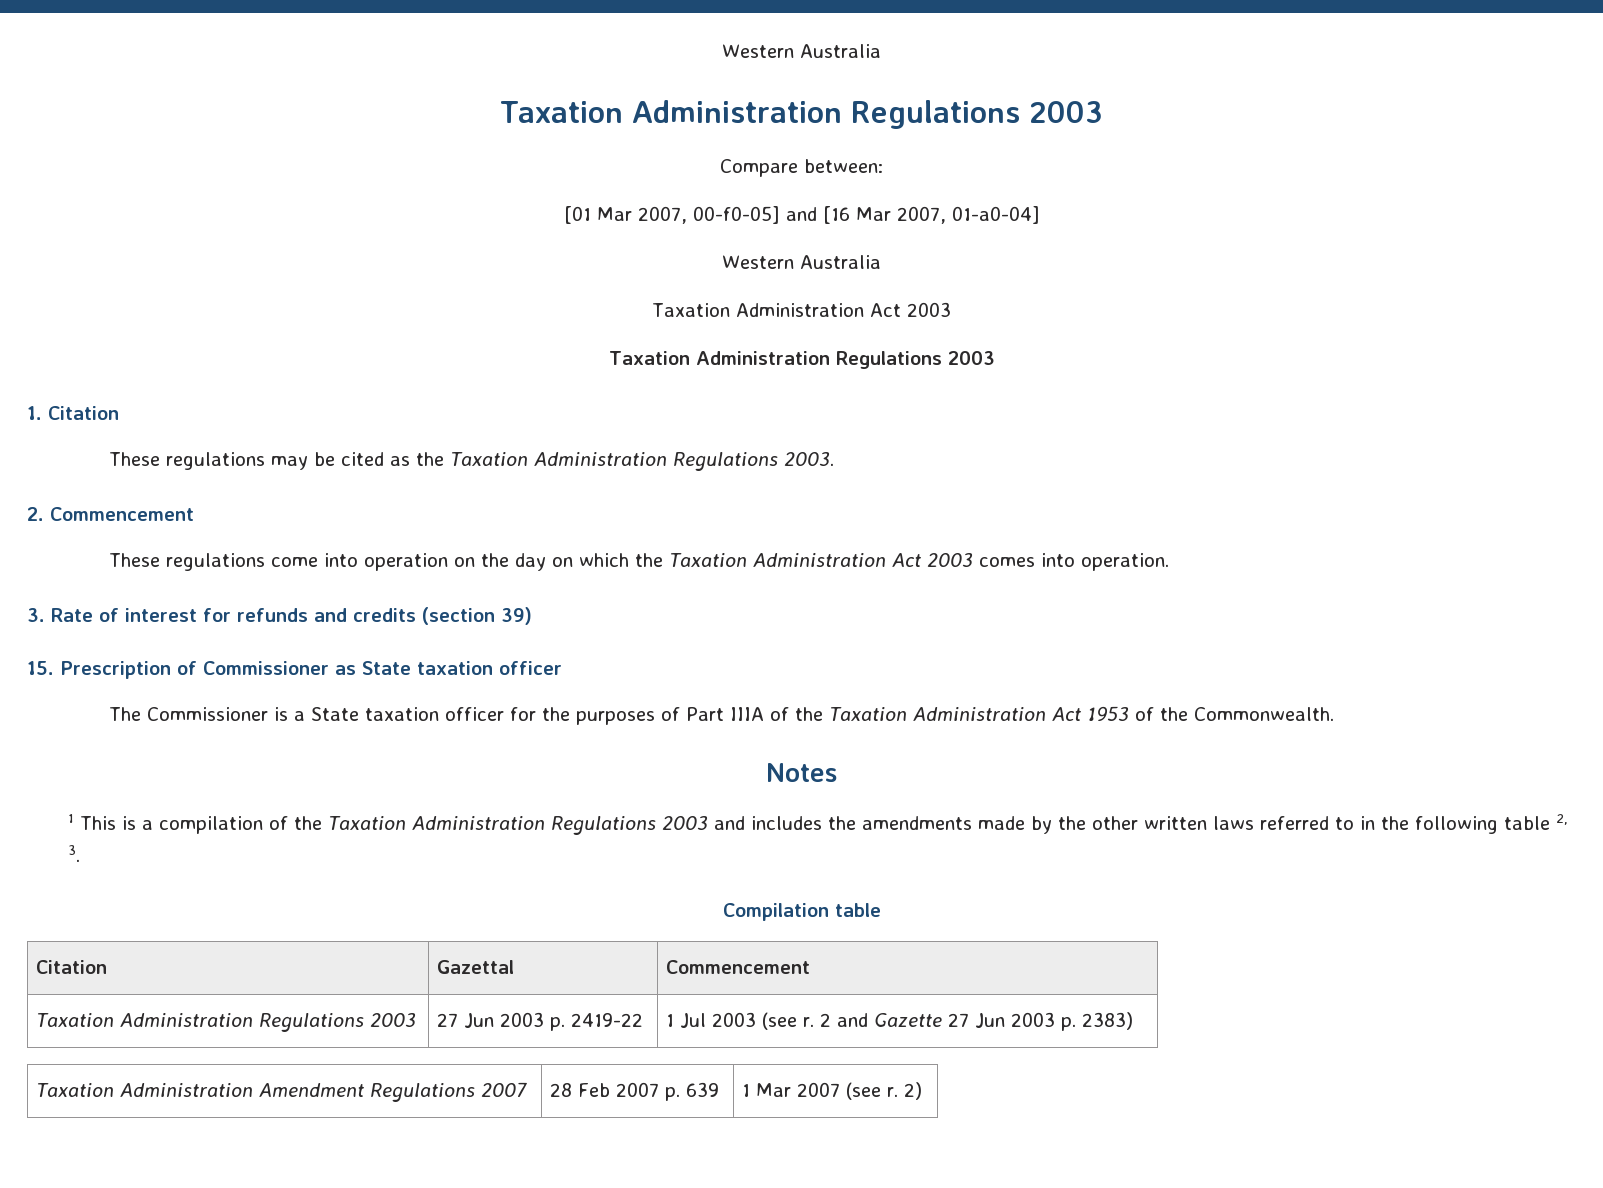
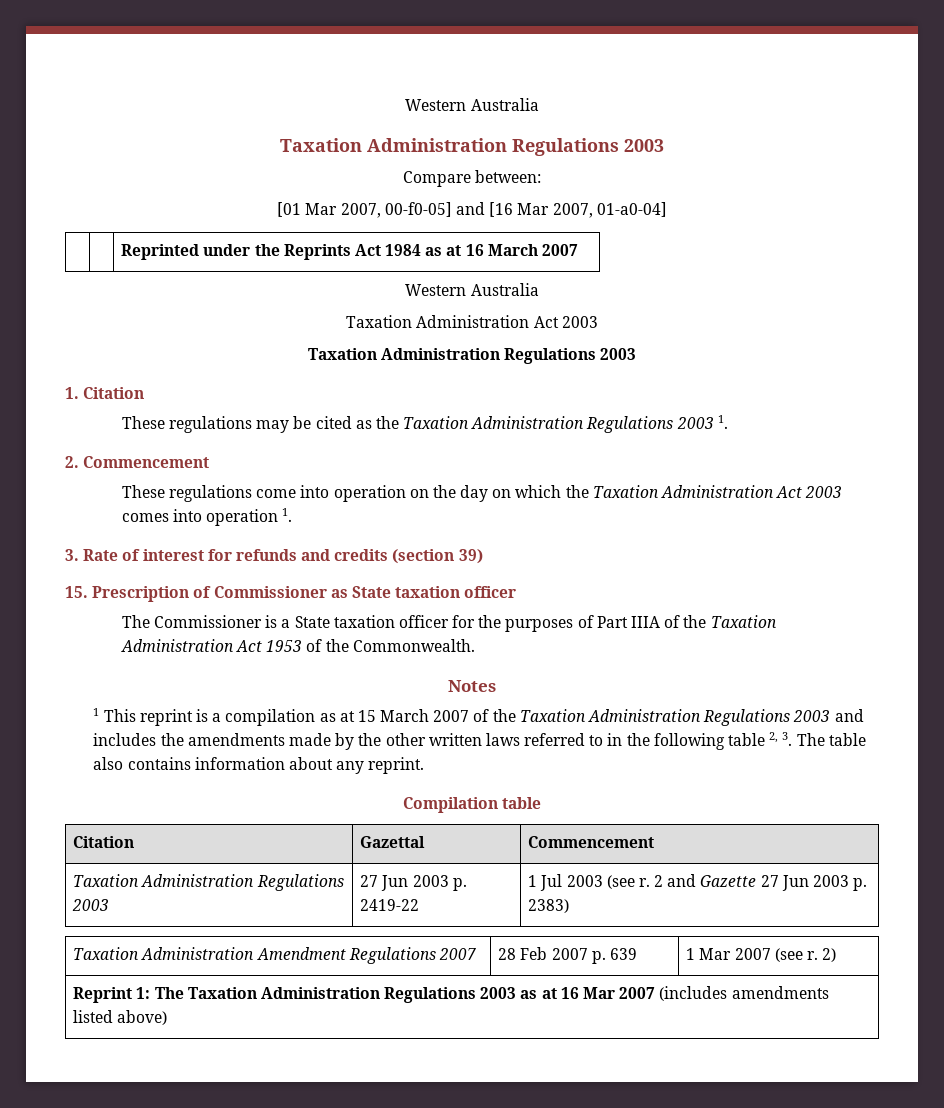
(1040, 215) none -> [121,244,578,260] // | | Reprinted under the Reprints Act 1984 as at 16 March 2007
[783,452,834,466] 2003. -> [676,415,728,429] 2003 1.
[1080,553,1169,571] operation. -> [206,508,293,526] operation 1.
(116, 823) none -> [139,709,193,726] reprint
(263, 825) none -> [319,709,470,722] as at 15 March 2007
(80, 853) none -> [796,733,866,746] [93,757,425,774] The table also contains information about any reprint.
(922, 1091) none -> [73,986,829,1003] [73,1010,168,1025] // Reprint 1: The Taxation Administration Regulations 2003 as at 16 Mar 2007 (includes amendments listed above)

